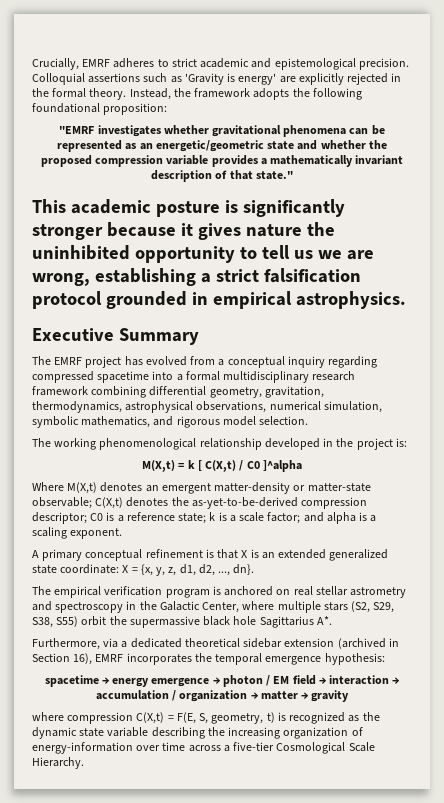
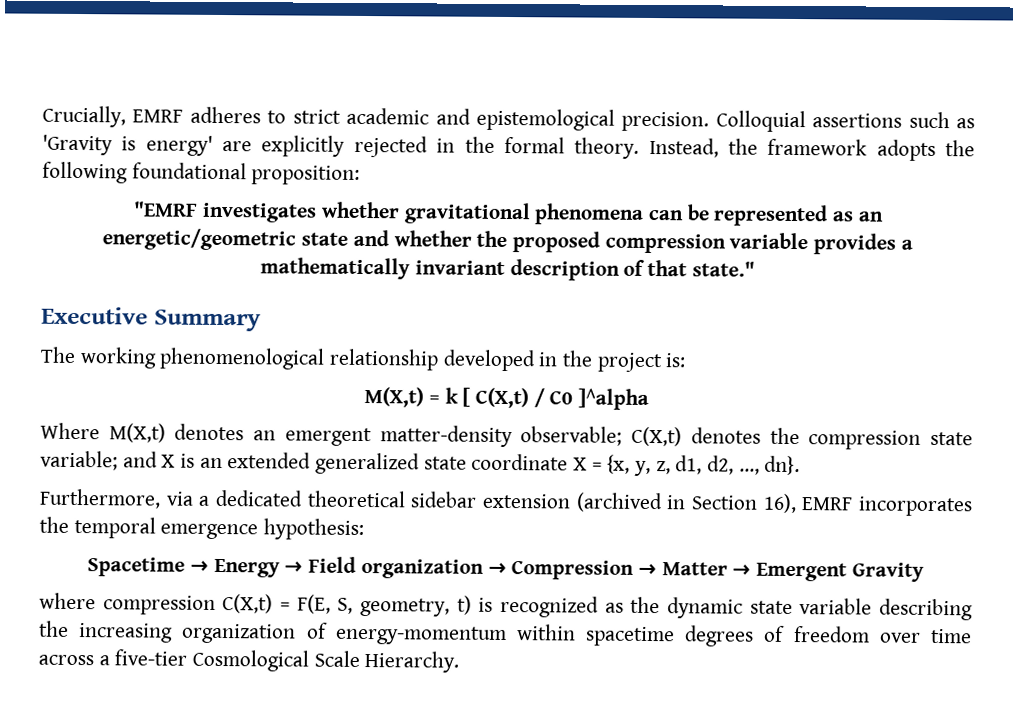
[32,199,345,217] [32,222,335,240] [32,245,374,263] [32,268,361,286] [32,291,406,309] [32,328,199,345] [32,356,378,368] [32,371,356,383] [32,386,324,398] [32,401,382,413] [32,416,309,428] This academic posture is significantly stronger because it gives nature the uninhibited opportunity to tell us we are wrong, establishing a strict falsification protocol grounded in empirical astrophysics. // Executive Summary // The EMRF project has evolved from a conceptual inquiry regarding compressed spacetime into a formal multidisciplinary research framework combining differential geometry, gravitation, thermodynamics, astrophysical observations, numerical simulation, symbolic mathematics, and rigorous model selection. -> [41,306,261,332] Executive Summary
[293,483,371,492] or matter-state -> (513, 436) none
[191,497,368,509] [32,512,377,524] [32,527,123,539] [32,549,239,561] as-yet-to-be-derived compression descriptor; C0 is a reference state; k is a scale factor; and alpha is a scaling exponent. // A primary conceptual refinement is that -> [808,430,974,450] [40,450,158,471] compression state variable; and
[60,564,120,574] coordinate: -> [471,453,569,471] coordinate
[32,586,407,598] [32,601,395,613] [32,616,332,628] // The empirical verification program is anchored on real stellar astrometry and spectroscopy in the Galactic Center, where multiple stars (S2, S29, S38, S55) orbit the supermassive black hole Sagittarius A*. -> (801, 465) none
[44,675,401,687] [95,690,350,702] spacetime → energy emergence → photon / EM field → interaction → accumulation / organization → matter → gravity -> [87,556,924,582] Spacetime → Energy → Field organization → Compression → Matter → Emergent Gravity
[32,742,133,754] energy-information -> [334,624,870,647] energy-momentum within spacetime degrees of freedom

